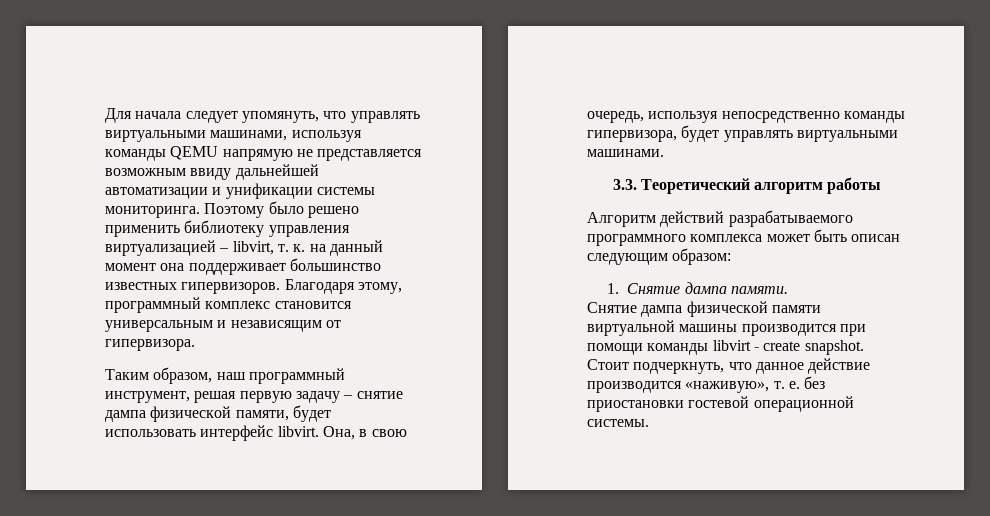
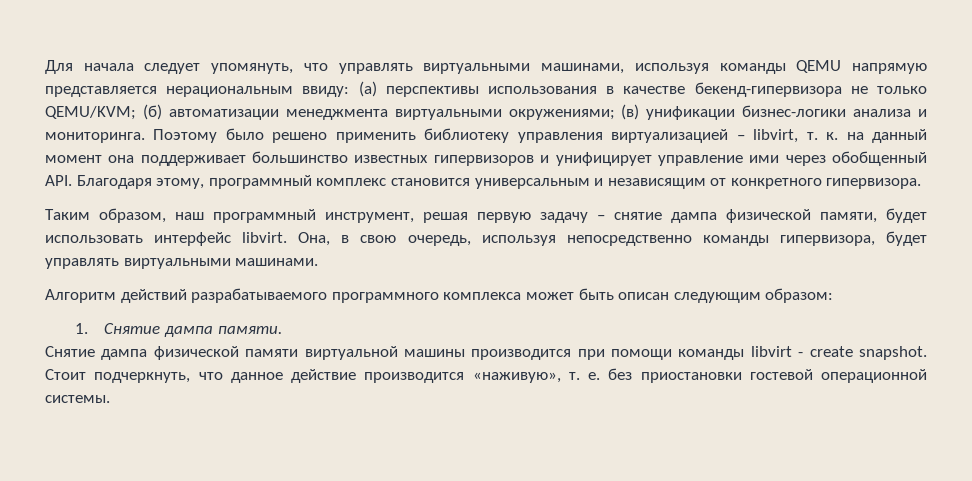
[296,149,423,161] [105,164,319,180] [105,183,375,199] не представляется возможным ввиду дальнейшей автоматизации и унификации системы -> [45,81,928,97] [45,104,927,120] представляется нерациональным ввиду: (а) перспективы использования в качестве бекенд-гипервизора не только QEMU/KVM; (б) автоматизации менеджмента виртуальными окружениями; (в) унификации бизнес-логики анализа и
[181,282,281,294] гипервизоров. -> [433,151,928,166] [45,175,72,186] гипервизоров и унифицирует управление ими через обобщенный API.
(341, 324) none -> [730,178,822,189] конкретного
[612,177,882,194] // 3.3. Теоретический алгоритм работы -> (319, 262) none

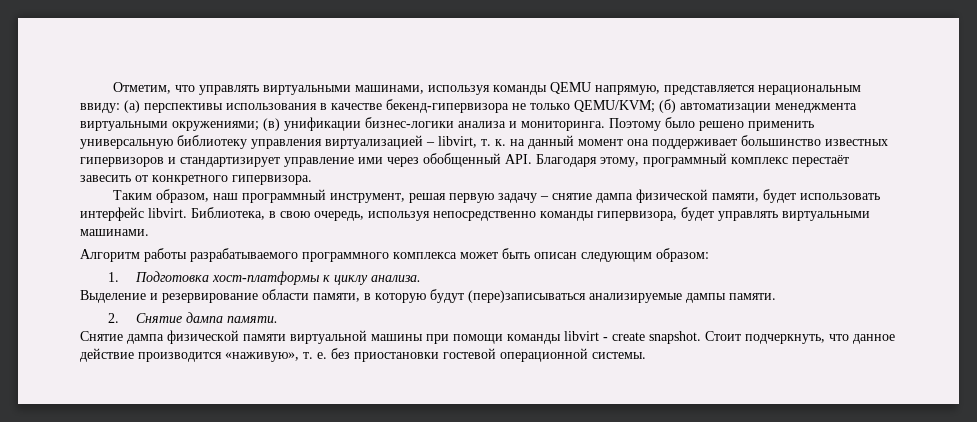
[45,60,294,74] Для начала следует упомянуть, -> [112,82,171,94] Отметим,
[852,63,928,74] напрямую -> [594,85,660,95] напрямую,
(416, 137) none -> [80,139,173,149] универсальную
[555,152,652,166] унифицирует -> [180,157,280,167] стандартизирует
[390,178,706,189] становится универсальным и независящим -> [792,155,849,167] [80,175,131,182] перестаёт завесить
[298,232,331,246] Она, -> [191,207,265,220] Библиотека,
[120,289,187,303] действий -> [144,248,187,262] работы
(88, 328) none -> [134,271,421,285] [80,289,776,303] [107,313,119,323] Подготовка хост-платформы к циклу анализа. // Выделение и резервирование области памяти, в которую будут (пере)записываться анализируемые дампы памяти. // 2.
[471,349,572,360] производится -> (423, 337) none

